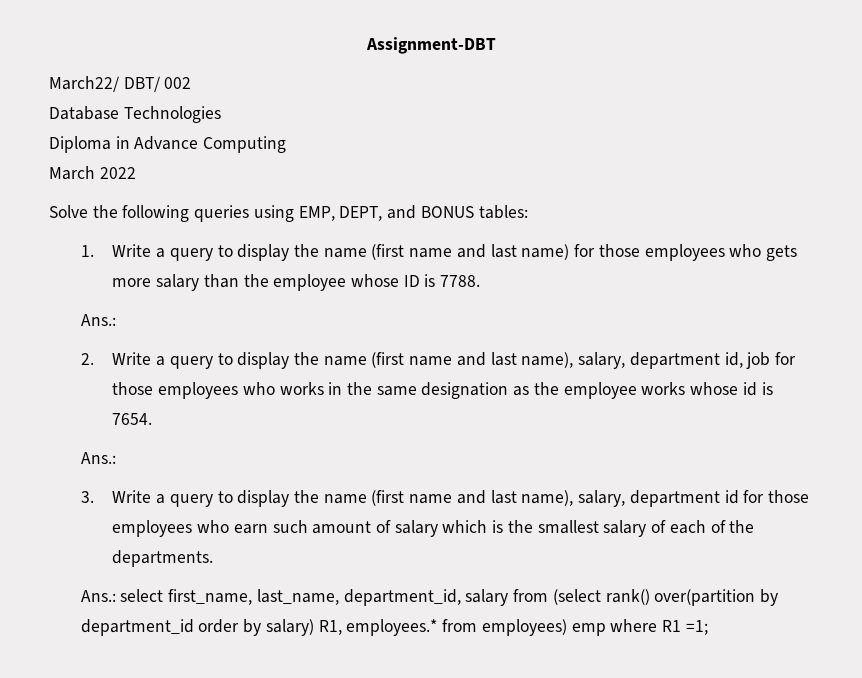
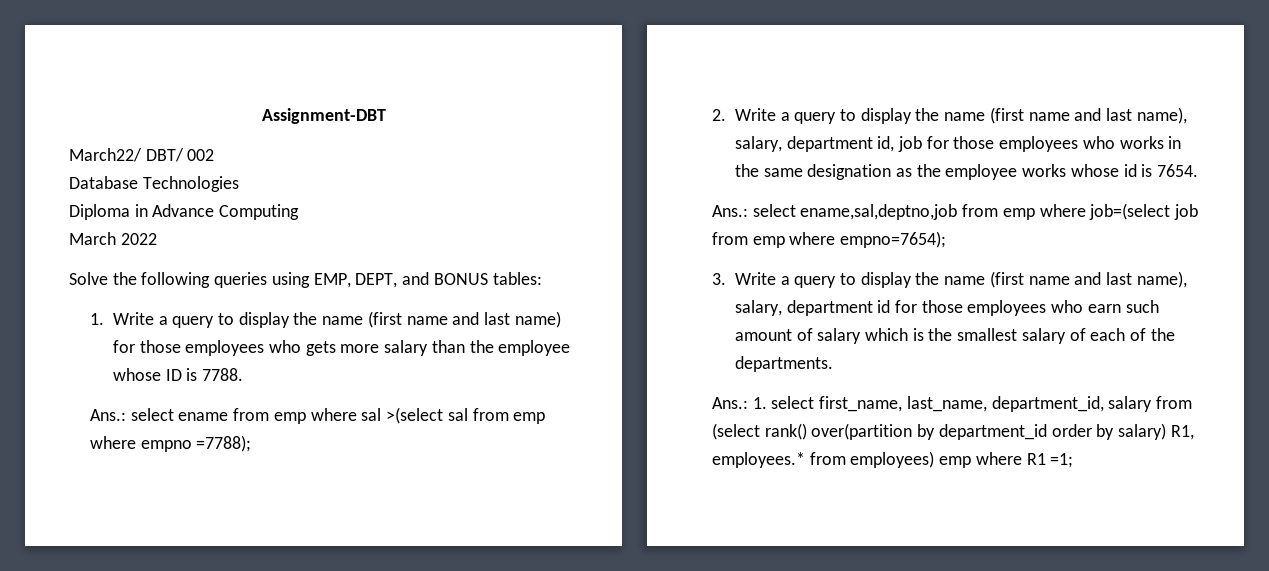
(116, 320) none -> [130,407,546,424] [90,435,252,452] select ename from emp where sal >(select sal from emp where empno =7788);
(116, 458) none -> [752,203,1199,220] [712,231,947,248] select ename,sal,deptno,job from emp where job=(select job from emp where empno=7654);
(116, 596) none -> [752,397,767,409] 1.

